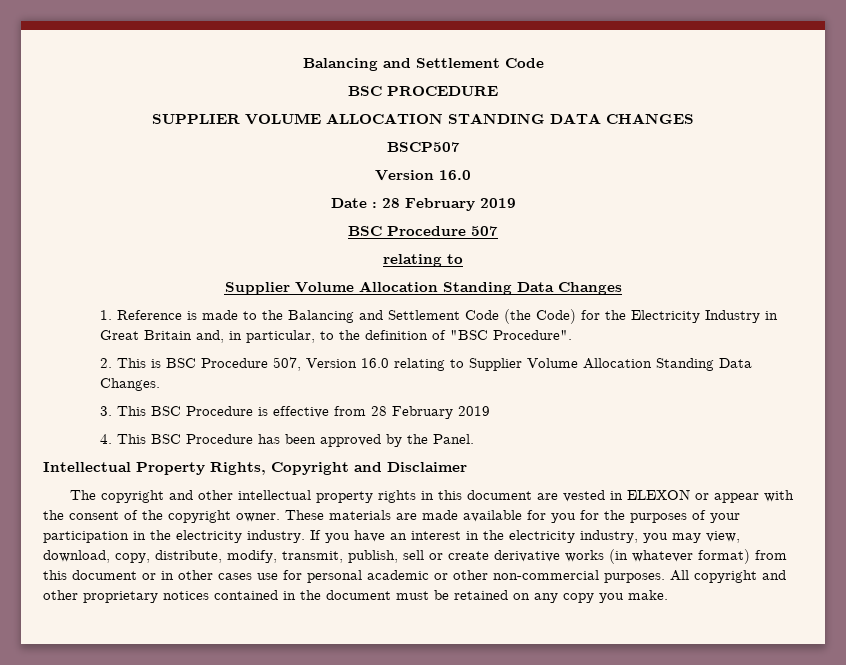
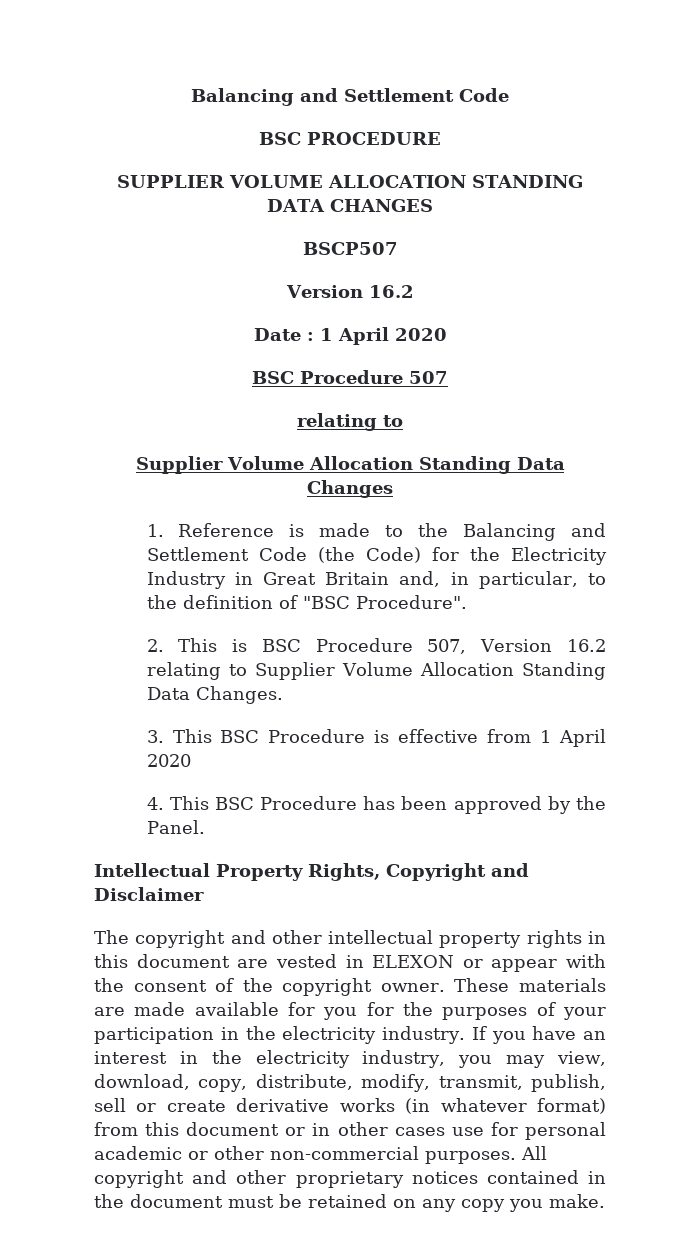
[439,170,471,180] 16.0 -> [368,285,414,298] 16.2
[381,198,516,211] 28 February 2019 -> [319,327,447,345] 1 April 2020
[361,358,390,368] 16.0 -> [567,639,606,652] 16.2
[371,406,491,419] 28 February 2019 -> [540,729,606,747] [146,754,191,767] 1 April 2020

